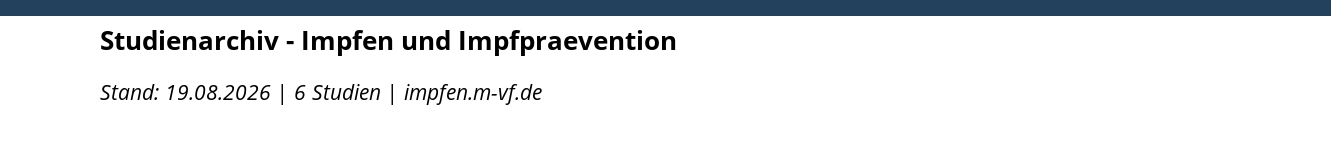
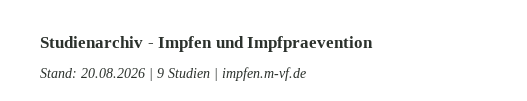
[164,84,307,105] 19.08.2026 | 6 -> [81,68,164,81] 20.08.2026 | 9

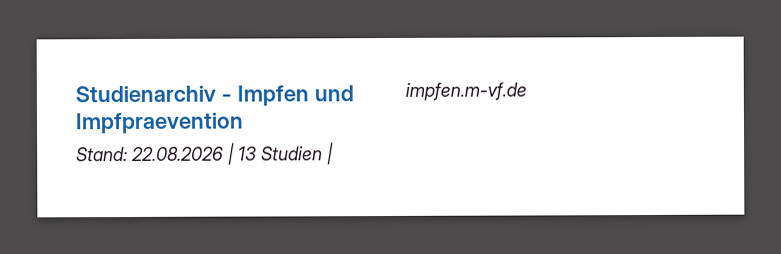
[81,68,164,81] 20.08.2026 | 9 -> [131,142,257,165] 22.08.2026 | 13

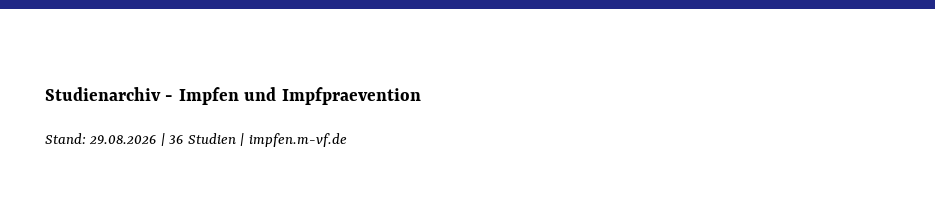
[131,142,257,165] 22.08.2026 | 13 -> [89,133,184,146] 29.08.2026 | 36

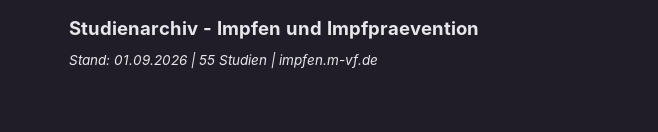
[89,133,184,146] 29.08.2026 | 36 -> [114,52,215,69] 01.09.2026 | 55

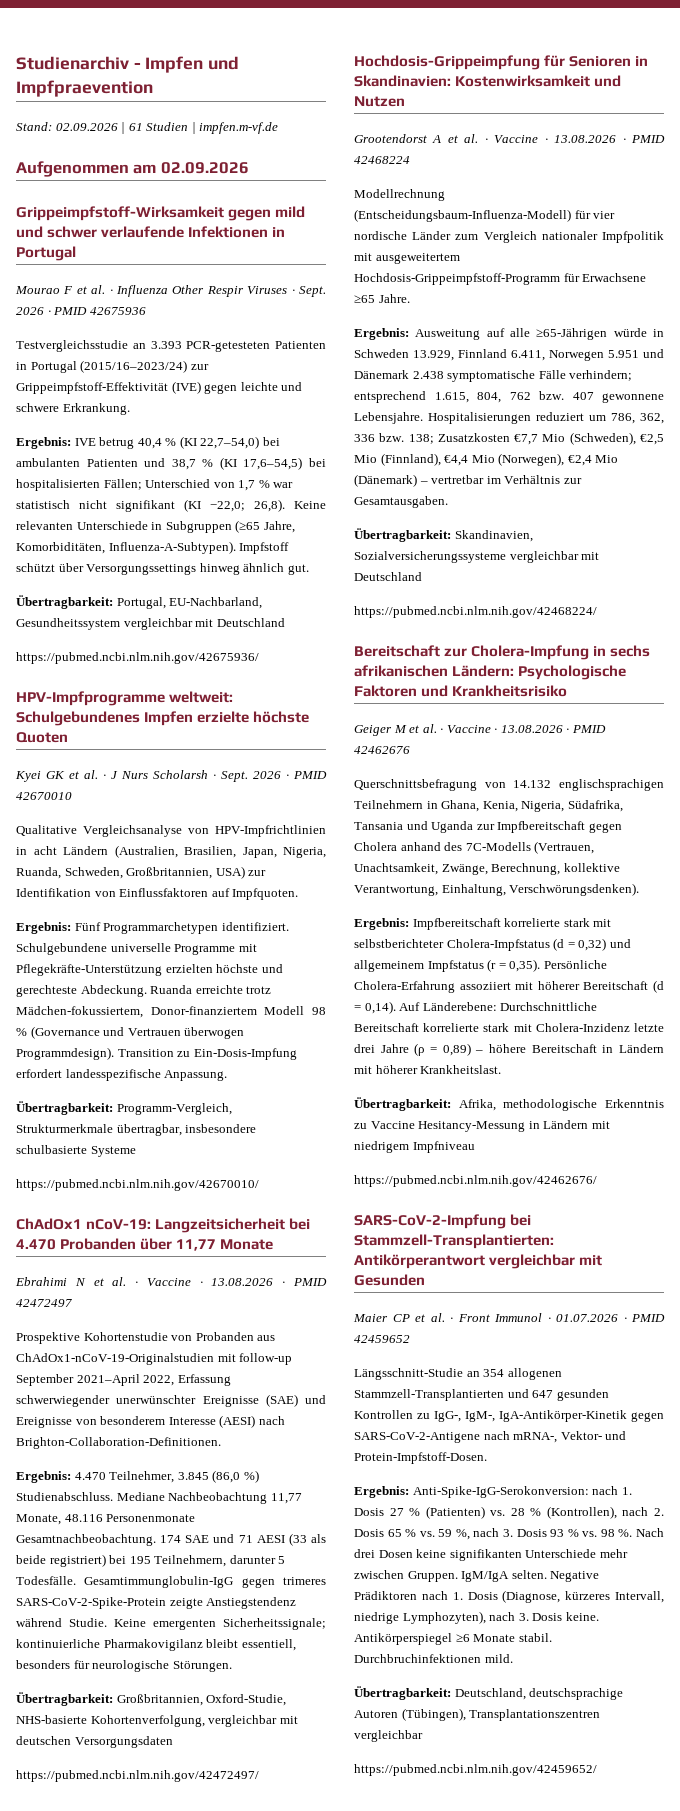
[114,52,215,69] 01.09.2026 | 55 -> [55,122,143,134] 02.09.2026 | 61
(378, 61) none -> [16,161,249,177] [16,206,306,221] [16,226,286,238] [16,246,76,261] [15,285,326,297] [16,307,146,315] [16,340,326,352] [16,360,209,373] [16,381,303,394] [16,403,130,415] [16,436,280,449] [16,457,326,470] [16,479,294,491] [16,499,326,512] [16,520,295,533] [16,541,290,554] [16,563,309,575] [16,595,263,609] [16,618,285,630] [16,652,259,664] [16,691,234,706] [16,711,310,726] [16,732,68,743] [15,770,327,782] [16,792,72,800] [16,825,326,837] [16,845,326,858] [16,866,267,879] [16,888,299,900] [16,922,289,934] [16,943,257,955] [16,964,283,976] [16,985,272,997] [16,1006,326,1018] [16,1026,245,1039] [16,1047,297,1060] [16,1069,228,1081] [16,1101,232,1115] [16,1124,257,1136] [16,1145,136,1157] [16,1179,259,1191] [16,1218,311,1233] [16,1238,274,1251] [15,1277,327,1286] [16,1299,72,1307] [16,1332,276,1344] [16,1353,293,1365] [16,1374,231,1386] [16,1394,326,1407] [16,1415,285,1428] [16,1437,221,1449] [16,1470,259,1483] [16,1492,302,1504] [16,1514,196,1525] [16,1533,326,1546] [16,1554,286,1567] [16,1576,326,1588] [16,1597,297,1609] [16,1618,326,1630] [16,1639,296,1651] [16,1660,232,1672] [16,1692,287,1706] [16,1715,298,1727] [16,1736,173,1748] [16,1770,259,1782] [354,55,649,70] [354,75,622,87] [354,96,405,107] [354,134,665,143] [354,156,410,164] [354,189,445,201] [354,209,616,222] [354,231,664,243] [354,253,460,264] [354,273,647,285] [354,294,410,303] [354,328,664,340] [354,349,664,361] [354,370,633,382] [354,391,664,403] [354,412,664,424] [354,432,664,445] [354,453,619,466] [354,474,582,487] [354,496,448,508] [354,528,533,542] [354,551,600,563] [354,572,422,581] [354,606,597,618] [354,645,651,660] [354,665,627,680] [354,685,568,697] [354,724,606,736] [354,746,410,754] [354,779,664,791] [354,800,623,812] [354,821,622,833] [354,841,595,854] [354,863,620,875] [354,883,640,896] [354,918,612,930] [354,938,631,951] [354,959,607,972] [354,980,664,993] [354,1001,598,1014] [354,1023,664,1032] [354,1043,664,1056] [354,1065,502,1074] [354,1097,664,1111] [354,1120,610,1132] [354,1141,475,1153] [354,1175,597,1187] [354,1214,532,1229] [354,1234,554,1249] [354,1254,603,1269] [354,1274,425,1286] [353,1313,665,1322] [354,1335,410,1343] [354,1368,562,1380] [354,1389,609,1401] [354,1410,664,1422] [354,1431,627,1443] [354,1452,487,1464] [354,1486,632,1498] [354,1506,664,1519] [354,1528,664,1540] [354,1549,628,1561] [354,1570,600,1582] [354,1590,664,1603] [354,1611,599,1624] [354,1633,552,1645] [354,1654,513,1663] [354,1686,624,1700] [354,1708,601,1721] [354,1730,423,1742] [354,1764,597,1776] // Aufgenommen am 02.09.2026 // Grippeimpfstoff-Wirksamkeit gegen mild und schwer verlaufende Infektionen in Portugal // Mourao F et al. · Influenza Other Respir Viruses · Sept. 2026 · PMID 42675936 // Testvergleichsstudie an 3.393 PCR-getesteten Patienten in Portugal (2015/16–2023/24) zur Grippeimpfstoff-Effektivität (IVE) gegen leichte und schwere Erkrankung. // Ergebnis: IVE betrug 40,4 % (KI 22,7–54,0) bei ambulanten Patienten und 38,7 % (KI 17,6–54,5) bei hospitalisierten Fällen; Unterschied von 1,7 % war statistisch nicht signifikant (KI −22,0; 26,8). Keine relevanten Unterschiede in Subgruppen (≥65 Jahre, Komorbiditäten, Influenza-A-Subtypen). Impfstoff schützt über Versorgungssettings hinweg ähnlich gut. // Übertragbarkeit: Portugal, EU-Nachbarland, Gesundheitssystem vergleichbar mit Deutschland // https://pubmed.ncbi.nlm.nih.gov/42675936/ // HPV-Impfprogramme weltweit: Schulgebundenes Impfen erzielte höchste Quoten // Kyei GK et al. · J Nurs Scholarsh · Sept. 2026 · PMID 42670010 // Qualitative Vergleichsanalyse von HPV-Impfrichtlinien in acht Ländern (Australien, Brasilien, Japan, Nigeria, Ruanda, Schweden, Großbritannien, USA) zur Identifikation von Einflussfaktoren auf Impfquoten. // Ergebnis: Fünf Programmarchetypen identifiziert. Schulgebundene universelle Programme mit Pflegekräfte-Unterstützung erzielten höchste und gerechteste Abdeckung. Ruanda erreichte trotz Mädchen-fokussiertem, Donor-finanziertem Modell 98 % (Governance und Vertrauen überwogen Programmdesign). Transition zu Ein-Dosis-Impfung erfordert landesspezifische Anpassung. // Übertragbarkeit: Programm-Vergleich, Strukturmerkmale übertragbar, insbesondere schulbasierte Systeme // https://pubmed.ncbi.nlm.nih.gov/42670010/ // ChAdOx1 nCoV-19: Langzeitsicherheit bei 4.470 Probanden über 11,77 Monate // Ebrahimi N et al. · Vaccine · 13.08.2026 · PMID 42472497 // Prospektive Kohortenstudie von Probanden aus ChAdOx1-nCoV-19-Originalstudien mit follow-up September 2021–April 2022, Erfassung schwerwiegender unerwünschter Ereignisse (SAE) und Ereignisse von besonderem Interesse (AESI) nach Brighton-Collaboration-Definitionen. // Ergebnis: 4.470 Teilnehmer, 3.845 (86,0 %) Studienabschluss. Mediane Nachbeobachtung 11,77 Monate, 48.116 Personenmonate Gesamtnachbeobachtung. 174 SAE und 71 AESI (33 als beide registriert) bei 195 Teilnehmern, darunter 5 Todesfälle. Gesamtimmunglobulin-IgG gegen trimeres SARS-CoV-2-Spike-Protein zeigte Anstiegstendenz während Studie. Keine emergenten Sicherheitssignale; kontinuierliche Pharmakovigilanz bleibt essentiell, besonders für neurologische Störungen. // Übertragbarkeit: Großbritannien, Oxford-Studie, NHS-basierte Kohortenverfolgung, vergleichbar mit deutschen Versorgungsdaten // https://pubmed.ncbi.nlm.nih.gov/42472497/ // Hochdosis-Grippeimpfung für Senioren in Skandinavien: Kostenwirksamkeit und Nutzen // Grootendorst A et al. · Vaccine · 13.08.2026 · PMID 42468224 // Modellrechnung (Entscheidungsbaum-Influenza-Modell) für vier nordische Länder zum Vergleich nationaler Impfpolitik mit ausgeweitertem Hochdosis-Grippeimpfstoff-Programm für Erwachsene ≥65 Jahre. // Ergebnis: Ausweitung auf alle ≥65-Jährigen würde in Schweden 13.929, Finnland 6.411, Norwegen 5.951 und Dänemark 2.438 symptomatische Fälle verhindern; entsprechend 1.615, 804, 762 bzw. 407 gewonnene Lebensjahre. Hospitalisierungen reduziert um 786, 362, 336 bzw. 138; Zusatzkosten €7,7 Mio (Schweden), €2,5 Mio (Finnland), €4,4 Mio (Norwegen), €2,4 Mio (Dänemark) – vertretbar im Verhältnis zur Gesamtausgaben. // Übertragbarkeit: Skandinavien, Sozialversicherungssysteme vergleichbar mit Deutschland // https://pubmed.ncbi.nlm.nih.gov/42468224/ // Bereitschaft zur Cholera-Impfung in sechs afrikanischen Ländern: Psychologische Faktoren und Krankheitsrisiko // Geiger M et al. · Vaccine · 13.08.2026 · PMID 42462676 // Querschnittsbefragung von 14.132 englischsprachigen Teilnehmern in Ghana, Kenia, Nigeria, Südafrika, Tansania und Uganda zur Impfbereitschaft gegen Cholera anhand des 7C-Modells (Vertrauen, Unachtsamkeit, Zwänge, Berechnung, kollektive Verantwortung, Einhaltung, Verschwörungsdenken). // Ergebnis: Impfbereitschaft korrelierte stark mit selbstberichteter Cholera-Impfstatus (d = 0,32) und allgemeinem Impfstatus (r = 0,35). Persönliche Cholera-Erfahrung assoziiert mit höherer Bereitschaft (d = 0,14). Auf Länderebene: Durchschnittliche Bereitschaft korrelierte stark mit Cholera-Inzidenz letzte drei Jahre (ρ = 0,89) – höhere Bereitschaft in Ländern mit höherer Krankheitslast. // Übertragbarkeit: Afrika, methodologische Erkenntnis zu Vaccine Hesitancy-Messung in Ländern mit niedrigem Impfniveau // https://pubmed.ncbi.nlm.nih.gov/42462676/ // SARS-CoV-2-Impfung bei Stammzell-Transplantierten: Antikörperantwort vergleichbar mit Gesunden // Maier CP et al. · Front Immunol · 01.07.2026 · PMID 42459652 // Längsschnitt-Studie an 354 allogenen Stammzell-Transplantierten und 647 gesunden Kontrollen zu IgG-, IgM-, IgA-Antikörper-Kinetik gegen SARS-CoV-2-Antigene nach mRNA-, Vektor- und Protein-Impfstoff-Dosen. // Ergebnis: Anti-Spike-IgG-Serokonversion: nach 1. Dosis 27 % (Patienten) vs. 28 % (Kontrollen), nach 2. Dosis 65 % vs. 59 %, nach 3. Dosis 93 % vs. 98 %. Nach drei Dosen keine signifikanten Unterschiede mehr zwischen Gruppen. IgM/IgA selten. Negative Prädiktoren nach 1. Dosis (Diagnose, kürzeres Intervall, niedrige Lymphozyten), nach 3. Dosis keine. Antikörperspiegel ≥6 Monate stabil. Durchbruchinfektionen mild. // Übertragbarkeit: Deutschland, deutschsprachige Autoren (Tübingen), Transplantationszentren vergleichbar // https://pubmed.ncbi.nlm.nih.gov/42459652/

